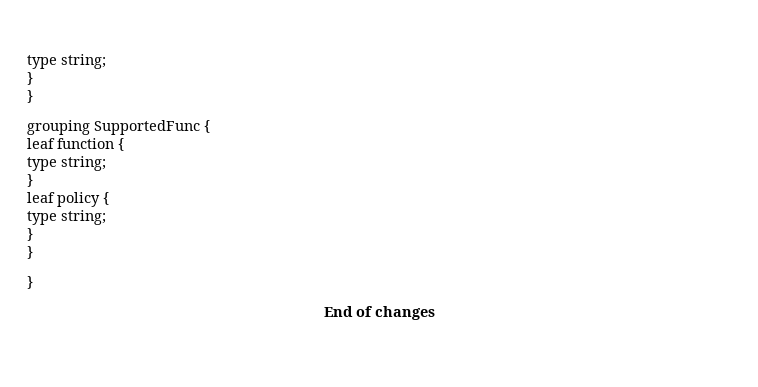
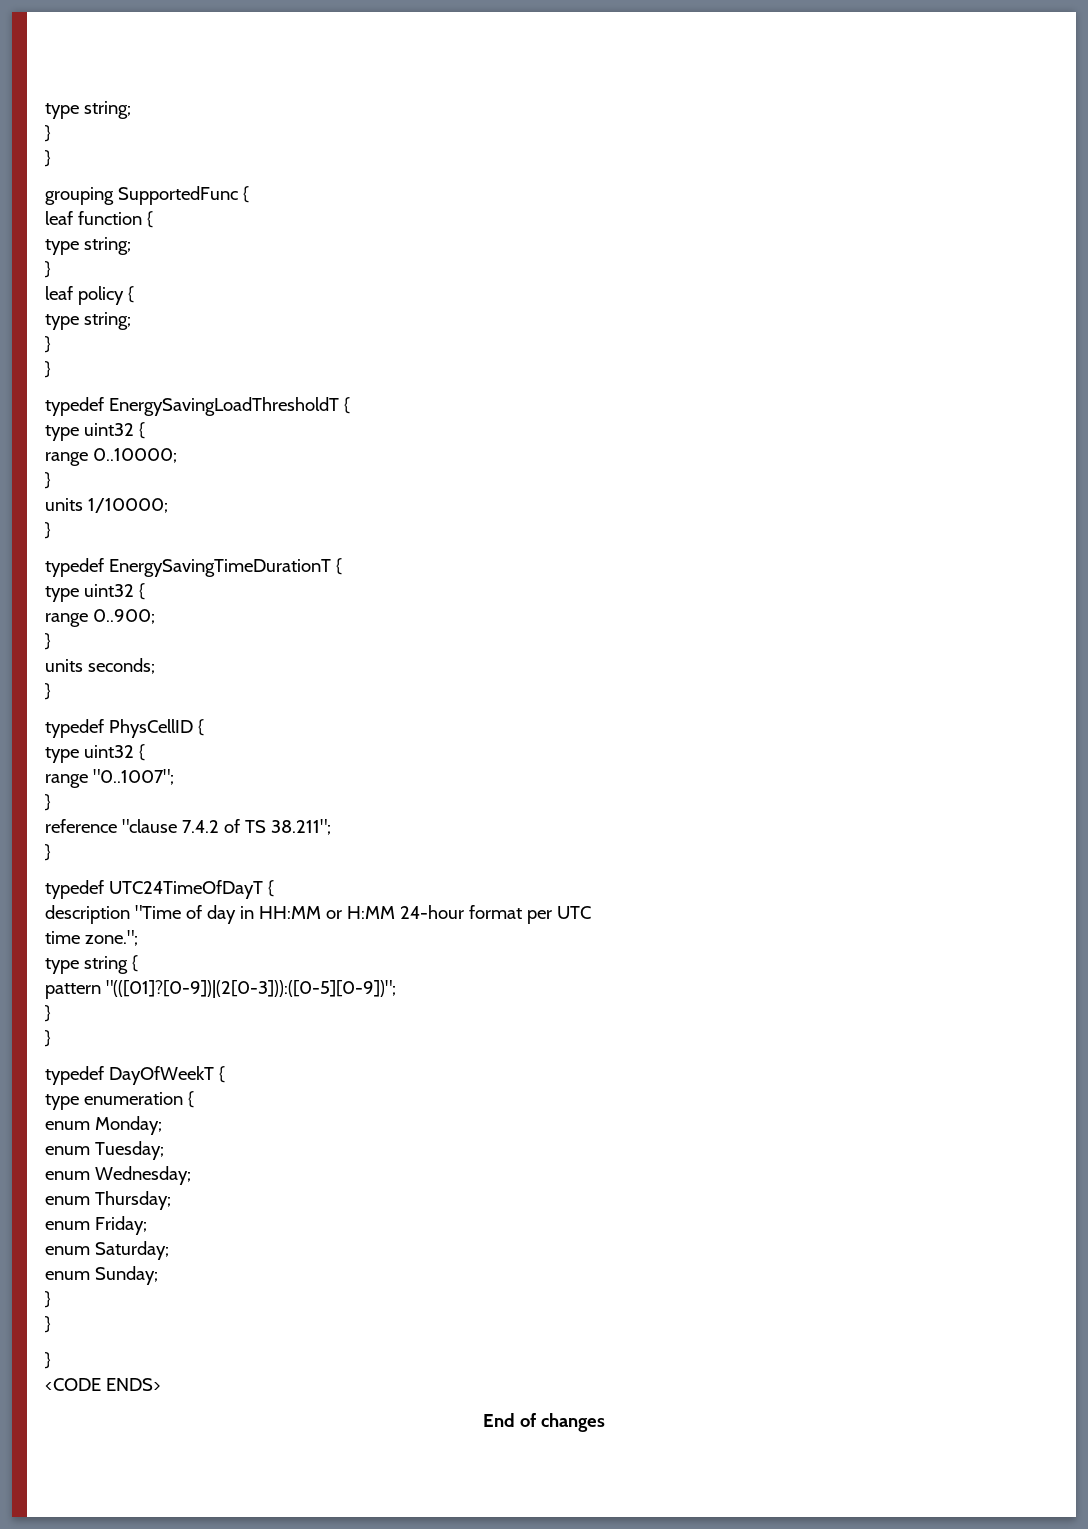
[27,276,33,289] } -> [45,397,350,416] [45,422,145,441] [45,448,177,466] [45,472,51,489] [45,498,168,513] [45,522,51,539] [45,558,342,577] [45,583,145,602] [45,609,155,627] [45,633,51,650] [45,658,155,674] [45,683,51,700] [45,719,204,738] [45,744,145,763] [45,769,174,788] [45,794,51,811] [45,819,331,835] [45,844,51,861] [45,880,274,899] [45,905,591,924] [45,930,138,946] [45,955,138,974] [45,980,396,999] [45,1005,51,1022] [45,1030,51,1047] [45,1066,225,1085] [45,1091,194,1110] [45,1116,162,1135] [45,1141,164,1160] [45,1166,191,1185] [45,1191,171,1210] [45,1216,147,1235] [45,1241,169,1260] [45,1266,158,1285] [45,1291,51,1308] [45,1316,51,1333] [45,1352,51,1369] [45,1378,160,1391] typedef EnergySavingLoadThresholdT { // type uint32 { // range 0..10000; // } // units 1/10000; // } // typedef EnergySavingTimeDurationT { // type uint32 { // range 0..900; // } // units seconds; // } // typedef PhysCellID { // type uint32 { // range "0..1007"; // } // reference "clause 7.4.2 of TS 38.211"; // } // typedef UTC24TimeOfDayT { // description "Time of day in HH:MM or H:MM 24-hour format per UTC // time zone."; // type string { // pattern "(([01]?[0-9])|(2[0-3])):([0-5][0-9])"; // } // } // typedef DayOfWeekT { // type enumeration { // enum Monday; // enum Tuesday; // enum Wednesday; // enum Thursday; // enum Friday; // enum Saturday; // enum Sunday; // } // } // } // <CODE ENDS>

